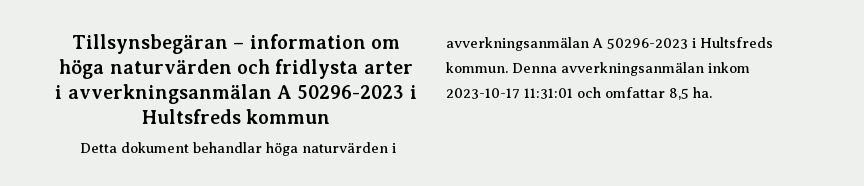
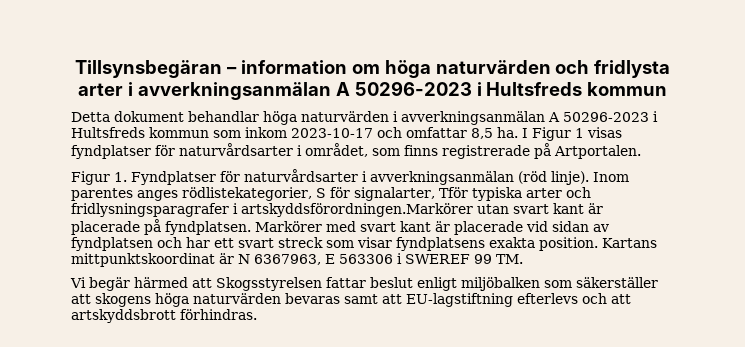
[446,62,704,76] kommun. Denna avverkningsanmälan -> [149,127,241,138] kommun som
[524,88,573,99] 11:31:01 -> (373, 133) none
(712, 92) none -> [522,127,622,141] [71,143,641,159] [71,169,629,185] [71,187,591,201] [71,203,603,217] [71,219,609,235] [71,237,657,251] [71,253,523,267] [70,277,658,291] [71,293,631,307] [71,309,257,323] I Figur 1 visas fyndplatser för naturvårdsarter i området, som finns registrerade på Artportalen. // Figur 1. Fyndplatser för naturvårdsarter i avverkningsanmälan (röd linje). Inom parentes anges rödlistekategorier, S för signalarter, Tför typiska arter och fridlysningsparagrafer i artskyddsförordningen.Markörer utan svart kant är placerade på fyndplatsen. Markörer med svart kant är placerade vid sidan av fyndplatsen och har ett svart streck som visar fyndplatsens exakta position. Kartans mittpunktskoordinat är N 6367963, E 563306 i SWEREF 99 TM. // Vi begär härmed att Skogsstyrelsen fattar beslut enligt miljöbalken som säkerställer att skogens höga naturvärden bevaras samt att EU-lagstiftning efterlevs och att artskyddsbrott förhindras.

